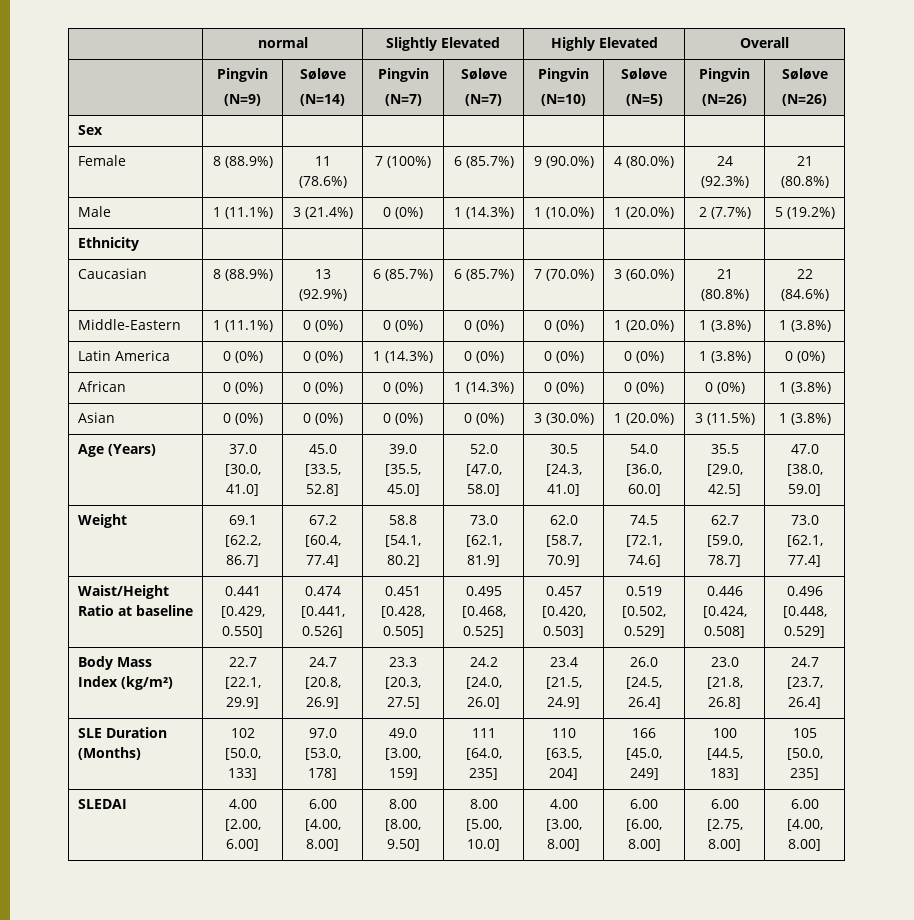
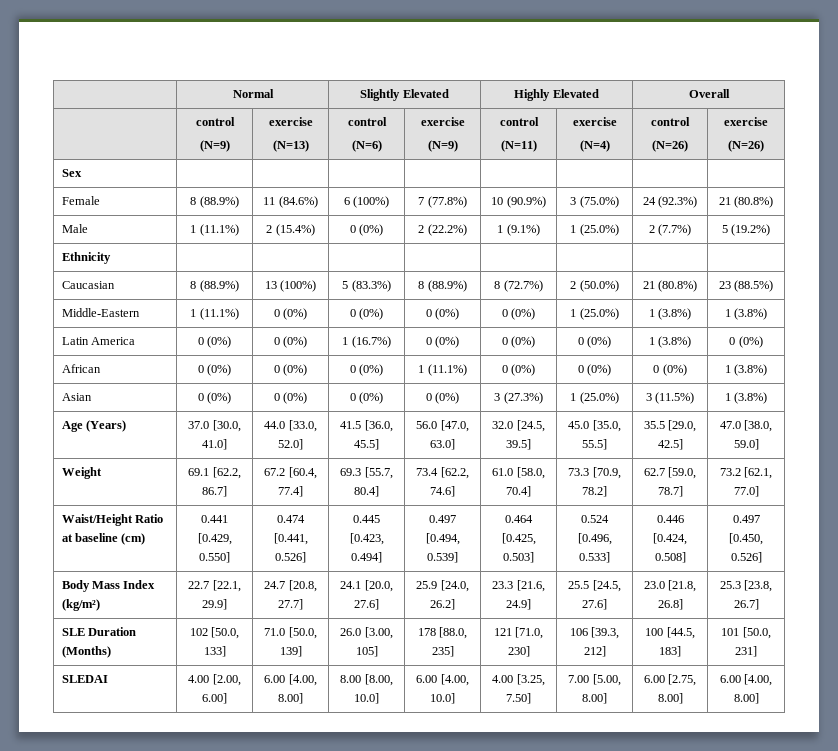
[257,37,308,48] | normal -> [232,89,274,98] | Normal
[217,68,268,82] [224,94,261,106] [299,68,346,80] [300,94,345,106] [377,68,429,82] [384,94,422,106] [460,68,507,80] [465,94,502,106] [538,68,589,82] [541,94,586,106] [621,68,667,80] [625,94,663,106] [699,68,750,82] Pingvin // (N=9) | Søløve // (N=14) | Pingvin // (N=7) | Søløve // (N=7) | Pingvin // (N=10) | Søløve // (N=5) | Pingvin -> [195,117,235,126] [199,140,230,152] [268,117,313,126] [272,140,309,152] [347,117,387,126] [351,140,382,152] [420,117,465,126] [427,140,458,152] [499,117,539,126] [500,140,537,152] [572,117,617,126] [579,140,610,152] [651,117,690,126] control // (N=9) | exercise // (N=13) | control // (N=6) | exercise // (N=9) | control // (N=11) | exercise // (N=4) | control
[781,68,828,80] Søløve -> [724,117,768,126] exercise
[298,176,347,188] [375,156,431,168] [453,156,514,168] [533,156,594,168] [614,156,674,168] (78.6%) | 7 (100%) | 6 (85.7%) | 9 (90.0%) | 4 (80.0%) -> [278,196,318,208] [343,196,390,208] [418,196,467,208] [491,196,546,208] [570,196,619,208] (84.6%) | 6 (100%) | 7 (77.8%) | 10 (90.9%) | 3 (75.0%)
[292,207,353,219] [383,207,423,219] [453,207,514,219] [533,207,594,219] [614,207,674,219] 3 (21.4%) | 0 (0%) | 1 (14.3%) | 1 (10.0%) | 1 (20.0%) -> [266,224,315,236] [349,224,384,236] [418,224,467,236] [497,224,540,236] [570,224,619,236] 2 (15.4%) | 0 (0%) | 2 (22.2%) | 1 (9.1%) | 1 (25.0%)
[298,289,347,301] [373,269,433,281] [453,269,514,281] [533,269,594,281] [614,269,674,281] (92.9%) | 6 (85.7%) | 6 (85.7%) | 7 (70.0%) | 3 (60.0%) -> [280,280,317,292] [342,280,391,292] [418,280,467,292] [494,280,543,292] [570,280,619,292] (100%) | 5 (83.3%) | 8 (88.9%) | 8 (72.7%) | 2 (50.0%)
[796,269,813,279] [780,289,829,301] 22 (84.6%) -> [718,280,774,292] 23 (88.5%)
[626,320,674,332] (20.0%) -> [579,308,619,320] (25.0%)
[385,351,433,363] (14.3%) -> [351,336,391,348] (16.7%)
[465,382,514,394] (14.3%) -> [427,364,467,376] (11.1%)
[545,413,594,425] [614,413,674,425] (30.0%) | 1 (20.0%) -> [503,392,543,404] [570,392,619,404] (27.3%) | 1 (25.0%)
[308,444,337,454] [304,464,341,476] [306,484,339,496] [389,444,417,454] [385,464,421,476] [386,484,420,496] [469,444,498,454] [465,464,502,476] [467,484,500,496] [549,444,578,454] [545,464,582,476] [547,484,580,496] [630,444,658,454] [626,464,662,476] [627,484,661,496] 45.0 [33.5, 52.8] | 39.0 [35.5, 45.0] | 52.0 [47.0, 58.0] | 30.5 [24.3, 41.0] | 54.0 [36.0, 60.0] -> [264,420,317,432] [278,439,303,450] [340,420,393,432] [354,439,379,450] [416,420,469,432] [430,439,455,450] [492,420,545,432] [506,439,531,450] [568,420,621,432] [582,439,607,450] 44.0 [33.0, 52.0] | 41.5 [36.0, 45.5] | 56.0 [47.0, 63.0] | 32.0 [24.5, 39.5] | 45.0 [35.0, 55.5]
[389,515,417,525] [385,535,421,547] [386,555,420,567] [469,515,498,525] [465,535,502,547] [467,555,500,567] [549,515,578,525] [545,535,582,547] [547,555,580,567] [630,515,658,525] [626,535,662,547] [627,555,661,567] 58.8 [54.1, 80.2] | 73.0 [62.1, 81.9] | 62.0 [58.7, 70.9] | 74.5 [72.1, 74.6] -> [340,467,393,479] [354,486,379,497] [416,467,469,479] [430,486,455,497] [492,467,545,479] [506,486,531,497] [568,467,621,479] [582,486,607,497] 69.3 [55.7, 80.4] | 73.4 [62.2, 74.6] | 61.0 [58.0, 70.4] | 73.3 [70.9, 78.2]
[790,515,819,525] [786,535,823,547] [788,555,821,567] 73.0 [62.1, 77.4] -> [719,467,773,479] [733,486,759,497] 73.2 [62.1, 77.0]
(193, 610) none -> [121,533,146,545] (cm)
[385,586,421,596] [381,606,425,618] [382,626,424,638] [465,586,502,596] [461,606,506,618] [463,626,504,638] [545,586,582,596] [541,606,586,618] [543,626,584,638] [626,586,662,596] [622,606,666,618] [623,626,665,638] 0.451 [0.428, 0.505] | 0.495 [0.468, 0.525] | 0.457 [0.420, 0.503] | 0.519 [0.502, 0.529] -> [353,515,380,523] [349,533,384,545] [351,552,382,563] [429,515,456,523] [425,533,460,545] [427,552,458,563] [505,515,533,523] [501,533,536,545] [503,552,534,563] [581,515,609,523] [577,533,612,545] [579,552,610,563] 0.445 [0.423, 0.494] | 0.497 [0.494, 0.539] | 0.464 [0.425, 0.503] | 0.524 [0.496, 0.533]
[786,586,823,596] [782,606,827,618] [784,626,825,638] 0.496 [0.448, 0.529] -> [732,515,760,523] [729,533,763,545] [730,552,762,563] 0.497 [0.450, 0.526]
[306,697,339,709] [389,657,417,667] [385,677,421,689] [386,697,420,709] [469,657,498,667] [465,677,502,689] [467,697,500,709] [549,657,578,667] [545,677,582,689] [547,697,580,709] [630,657,658,667] [626,677,662,689] [627,697,661,709] 26.9] | 23.3 [20.3, 27.5] | 24.2 [24.0, 26.0] | 23.4 [21.5, 24.9] | 26.0 [24.5, 26.4] -> [278,599,303,610] [340,580,393,592] [354,599,379,610] [416,580,469,592] [430,599,455,610] [492,580,545,592] [506,599,531,610] [568,580,621,592] [582,599,607,610] 27.7] | 24.1 [20.0, 27.6] | 25.9 [24.0, 26.2] | 23.3 [21.6, 24.9] | 25.5 [24.5, 27.6]
[790,657,819,667] [786,677,823,689] [788,697,821,709] 24.7 [23.7, 26.4] -> [719,580,773,592] [733,599,759,610] 25.3 [23.8, 26.7]
[308,728,337,738] [304,748,341,760] [308,768,337,780] [389,728,417,738] [385,748,421,760] [388,768,418,780] [471,728,496,738] [465,748,502,760] [469,768,498,780] [551,728,576,738] [545,748,582,760] [549,768,578,780] [632,728,656,738] [626,748,662,760] [629,768,659,780] 97.0 [53.0, 178] | 49.0 [3.00, 159] | 111 [64.0, 235] | 110 [63.5, 204] | 166 [45.0, 249] -> [264,627,317,639] [279,646,302,657] [340,627,393,639] [355,646,378,657] [417,627,468,639] [431,646,454,657] [493,627,544,639] [507,646,530,657] [569,627,620,639] [583,646,606,657] 71.0 [50.0, 139] | 26.0 [3.00, 105] | 178 [88.0, 235] | 121 [71.0, 230] | 106 [39.3, 212]
[792,728,817,738] [786,748,823,760] [790,768,819,780] 105 [50.0, 235] -> [721,627,771,639] [735,646,757,657] 101 [50.0, 231]
[386,839,420,851] [469,799,498,809] [465,819,502,831] 9.50] | 8.00 [5.00, -> [354,693,379,704] [416,674,469,686] 10.0] | 6.00 [4.00,
[545,819,582,831] [547,839,580,851] [630,799,658,809] [626,819,662,831] [3.00, 8.00] | 6.00 [6.00, -> [516,674,545,686] [506,693,531,704] [568,674,621,686] [3.25, 7.50] | 7.00 [5.00,

